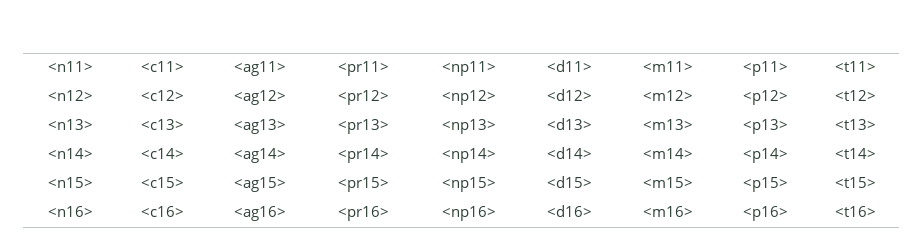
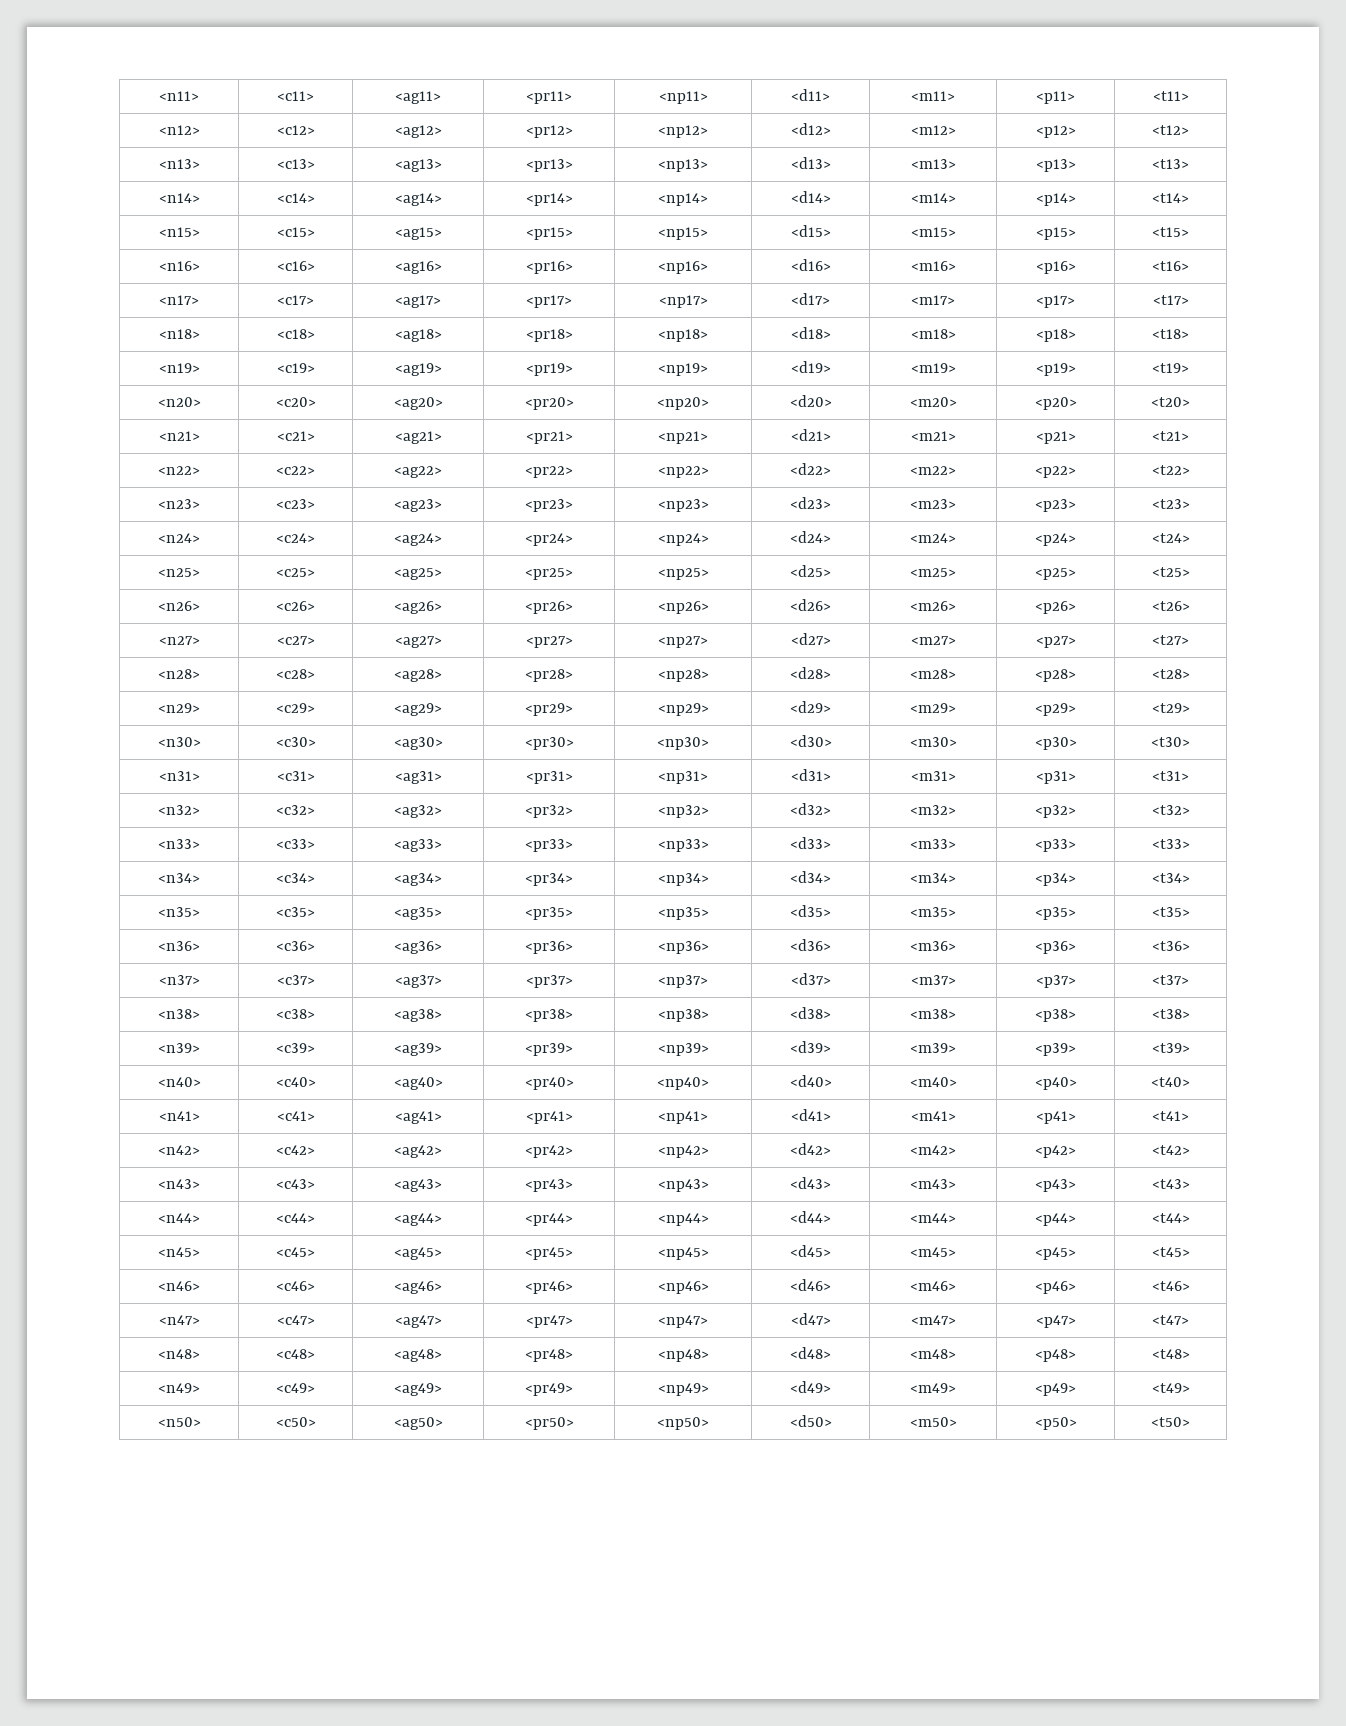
(876, 211) none -> [159,295,199,305] [277,295,314,305] [395,295,441,308] [526,295,572,308] [658,295,708,308] [791,293,830,305] [911,295,955,305] [1036,295,1075,308] [1152,295,1189,305] [158,329,200,339] [276,329,315,339] [394,329,442,342] [525,329,573,342] [658,329,708,342] [790,327,831,339] [910,329,956,339] [1035,329,1076,342] [1152,329,1189,339] [158,363,200,373] [276,363,315,373] [394,363,442,376] [525,363,573,376] [658,363,708,376] [790,361,831,373] [910,363,956,373] [1035,363,1076,376] [1152,363,1189,373] [157,397,201,407] [275,397,316,407] [393,397,443,410] [524,397,574,410] [657,397,709,410] [789,395,832,407] [909,397,957,407] [1034,397,1077,410] [1151,397,1190,407] [158,431,200,441] [276,431,315,441] [394,431,442,444] [525,431,573,444] [658,431,708,444] [790,429,831,441] [910,431,956,441] [1035,431,1076,444] [1152,431,1189,441] [158,466,200,475] [276,466,315,475] [394,466,442,478] [525,466,573,478] [657,466,709,478] [790,463,831,475] [910,466,956,475] [1035,466,1076,478] [1151,465,1190,475] [158,499,200,509] [276,499,315,509] [394,499,442,512] [525,499,573,512] [657,499,709,512] [790,497,831,509] [910,499,956,509] [1035,499,1076,512] [1151,499,1190,509] [158,533,200,543] [276,533,315,543] [394,533,442,546] [525,533,573,546] [657,533,709,546] [790,531,831,543] [910,533,956,543] [1035,533,1076,546] [1151,533,1190,543] [158,568,200,577] [276,568,315,577] [394,568,442,580] [525,568,573,580] [657,568,709,580] [790,565,831,577] [910,568,956,577] [1035,568,1076,580] [1151,567,1190,577] [158,601,200,611] [276,601,315,611] [394,601,442,614] [525,601,573,614] [657,601,709,614] [790,599,831,611] [910,601,956,611] [1035,601,1076,614] [1151,601,1190,611] [158,636,200,645] [276,636,315,645] [394,636,442,648] [525,636,573,648] [658,636,708,648] [790,633,831,645] [910,636,956,645] [1035,636,1076,648] [1152,635,1189,645] [158,669,200,679] [276,669,315,679] [394,669,442,682] [525,669,573,682] [657,669,709,682] [790,667,831,679] [910,669,956,679] [1035,669,1076,682] [1151,669,1190,679] [158,703,200,713] [276,703,315,713] [394,703,442,716] [525,703,573,716] [657,703,709,716] [790,701,831,713] [910,703,956,713] [1035,703,1076,716] [1151,703,1190,713] [157,737,201,747] [275,737,316,747] [393,737,443,750] [524,737,574,750] [657,737,709,750] [789,735,832,747] [909,737,957,747] [1034,737,1077,750] [1151,737,1190,747] [158,771,200,781] [276,771,315,781] [394,771,442,784] [525,771,573,784] [658,771,708,784] [790,769,831,781] [910,771,956,781] [1035,771,1076,784] [1152,771,1189,781] [158,805,200,815] [276,805,315,815] [394,805,442,818] [525,805,573,818] [657,805,709,818] [790,803,831,815] [910,805,956,815] [1035,805,1076,818] [1151,805,1190,815] [158,839,200,849] [276,839,315,849] [394,839,442,852] [525,839,573,852] [657,839,709,852] [790,837,831,849] [910,839,956,849] [1035,839,1076,852] [1151,839,1190,849] [158,873,200,883] [276,873,315,883] [394,873,442,886] [525,873,573,886] [657,873,709,886] [790,871,831,883] [910,873,956,883] [1035,873,1076,886] [1151,873,1190,883] [158,907,200,917] [276,907,315,917] [394,907,442,920] [525,907,573,920] [657,907,709,920] [790,905,831,917] [910,907,956,917] [1035,907,1076,920] [1151,907,1190,917] [158,941,200,951] [276,941,315,951] [394,941,442,954] [525,941,573,954] [657,941,709,954] [790,939,831,951] [910,941,956,951] [1035,941,1076,954] [1151,941,1190,951] [158,975,200,985] [276,975,315,985] [394,975,442,988] [525,975,573,988] [658,975,708,988] [790,973,831,985] [910,975,956,985] [1035,975,1076,988] [1152,975,1189,985] [158,1009,200,1019] [276,1009,315,1019] [394,1009,442,1022] [525,1009,573,1022] [657,1009,709,1022] [790,1007,831,1019] [910,1009,956,1019] [1035,1009,1076,1022] [1151,1009,1190,1019] [158,1043,200,1053] [276,1043,315,1053] [394,1043,442,1056] [525,1043,573,1056] [657,1043,709,1056] [790,1041,831,1053] [910,1043,956,1053] [1035,1043,1076,1056] [1151,1043,1190,1053] [157,1077,201,1087] [275,1077,316,1087] [393,1077,443,1090] [524,1077,574,1090] [657,1077,709,1090] [789,1075,832,1087] [909,1077,957,1087] [1034,1077,1077,1090] [1151,1077,1190,1087] [158,1111,200,1121] [276,1111,315,1121] [394,1111,442,1124] [525,1111,573,1124] [658,1111,708,1124] [790,1109,831,1121] [910,1111,956,1121] [1035,1111,1076,1124] [1152,1111,1189,1121] [158,1145,200,1155] [276,1145,315,1155] [394,1145,442,1158] [525,1145,573,1158] [657,1145,709,1158] [790,1143,831,1155] [910,1145,956,1155] [1035,1145,1076,1158] [1151,1145,1190,1155] [158,1179,200,1189] [276,1179,315,1189] [394,1179,442,1192] [525,1179,573,1192] [657,1179,709,1192] [790,1177,831,1189] [910,1179,956,1189] [1035,1179,1076,1192] [1151,1179,1190,1189] [158,1213,200,1223] [276,1213,315,1223] [394,1213,442,1226] [525,1213,573,1226] [657,1213,709,1226] [790,1211,831,1223] [910,1213,956,1223] [1035,1213,1076,1226] [1151,1213,1190,1223] [158,1247,200,1257] [276,1247,315,1257] [394,1247,442,1260] [525,1247,573,1260] [657,1247,709,1260] [790,1245,831,1257] [910,1247,956,1257] [1035,1247,1076,1260] [1151,1247,1190,1257] [158,1281,200,1291] [276,1281,315,1291] [394,1281,442,1294] [525,1281,573,1294] [657,1281,709,1294] [790,1279,831,1291] [910,1281,956,1291] [1035,1281,1076,1294] [1151,1281,1190,1291] [158,1315,200,1325] [276,1315,315,1325] [394,1315,442,1328] [525,1315,573,1328] [658,1315,708,1328] [790,1313,831,1325] [910,1315,956,1325] [1035,1315,1076,1328] [1152,1315,1189,1325] [158,1349,200,1359] [276,1349,315,1359] [394,1349,442,1362] [525,1349,573,1362] [657,1349,709,1362] [790,1347,831,1359] [910,1349,956,1359] [1035,1349,1076,1362] [1151,1349,1190,1359] [158,1383,200,1393] [276,1383,315,1393] [394,1383,442,1396] [525,1383,573,1396] [657,1383,709,1396] [790,1381,831,1393] [910,1383,956,1393] [1035,1383,1076,1396] [1151,1383,1190,1393] [157,1417,201,1427] [275,1417,316,1427] [393,1417,443,1430] [524,1417,574,1430] [657,1417,709,1430] [789,1415,832,1427] [909,1417,957,1427] [1034,1417,1077,1430] [1151,1417,1190,1427] // <n17> | <c17> | <ag17> | <pr17> | <np17> | <d17> | <m17> | <p17> | <t17> // <n18> | <c18> | <ag18> | <pr18> | <np18> | <d18> | <m18> | <p18> | <t18> // <n19> | <c19> | <ag19> | <pr19> | <np19> | <d19> | <m19> | <p19> | <t19> // <n20> | <c20> | <ag20> | <pr20> | <np20> | <d20> | <m20> | <p20> | <t20> // <n21> | <c21> | <ag21> | <pr21> | <np21> | <d21> | <m21> | <p21> | <t21> // <n22> | <c22> | <ag22> | <pr22> | <np22> | <d22> | <m22> | <p22> | <t22> // <n23> | <c23> | <ag23> | <pr23> | <np23> | <d23> | <m23> | <p23> | <t23> // <n24> | <c24> | <ag24> | <pr24> | <np24> | <d24> | <m24> | <p24> | <t24> // <n25> | <c25> | <ag25> | <pr25> | <np25> | <d25> | <m25> | <p25> | <t25> // <n26> | <c26> | <ag26> | <pr26> | <np26> | <d26> | <m26> | <p26> | <t26> // <n27> | <c27> | <ag27> | <pr27> | <np27> | <d27> | <m27> | <p27> | <t27> // <n28> | <c28> | <ag28> | <pr28> | <np28> | <d28> | <m28> | <p28> | <t28> // <n29> | <c29> | <ag29> | <pr29> | <np29> | <d29> | <m29> | <p29> | <t29> // <n30> | <c30> | <ag30> | <pr30> | <np30> | <d30> | <m30> | <p30> | <t30> // <n31> | <c31> | <ag31> | <pr31> | <np31> | <d31> | <m31> | <p31> | <t31> // <n32> | <c32> | <ag32> | <pr32> | <np32> | <d32> | <m32> | <p32> | <t32> // <n33> | <c33> | <ag33> | <pr33> | <np33> | <d33> | <m33> | <p33> | <t33> // <n34> | <c34> | <ag34> | <pr34> | <np34> | <d34> | <m34> | <p34> | <t34> // <n35> | <c35> | <ag35> | <pr35> | <np35> | <d35> | <m35> | <p35> | <t35> // <n36> | <c36> | <ag36> | <pr36> | <np36> | <d36> | <m36> | <p36> | <t36> // <n37> | <c37> | <ag37> | <pr37> | <np37> | <d37> | <m37> | <p37> | <t37> // <n38> | <c38> | <ag38> | <pr38> | <np38> | <d38> | <m38> | <p38> | <t38> // <n39> | <c39> | <ag39> | <pr39> | <np39> | <d39> | <m39> | <p39> | <t39> // <n40> | <c40> | <ag40> | <pr40> | <np40> | <d40> | <m40> | <p40> | <t40> // <n41> | <c41> | <ag41> | <pr41> | <np41> | <d41> | <m41> | <p41> | <t41> // <n42> | <c42> | <ag42> | <pr42> | <np42> | <d42> | <m42> | <p42> | <t42> // <n43> | <c43> | <ag43> | <pr43> | <np43> | <d43> | <m43> | <p43> | <t43> // <n44> | <c44> | <ag44> | <pr44> | <np44> | <d44> | <m44> | <p44> | <t44> // <n45> | <c45> | <ag45> | <pr45> | <np45> | <d45> | <m45> | <p45> | <t45> // <n46> | <c46> | <ag46> | <pr46> | <np46> | <d46> | <m46> | <p46> | <t46> // <n47> | <c47> | <ag47> | <pr47> | <np47> | <d47> | <m47> | <p47> | <t47> // <n48> | <c48> | <ag48> | <pr48> | <np48> | <d48> | <m48> | <p48> | <t48> // <n49> | <c49> | <ag49> | <pr49> | <np49> | <d49> | <m49> | <p49> | <t49> // <n50> | <c50> | <ag50> | <pr50> | <np50> | <d50> | <m50> | <p50> | <t50>

